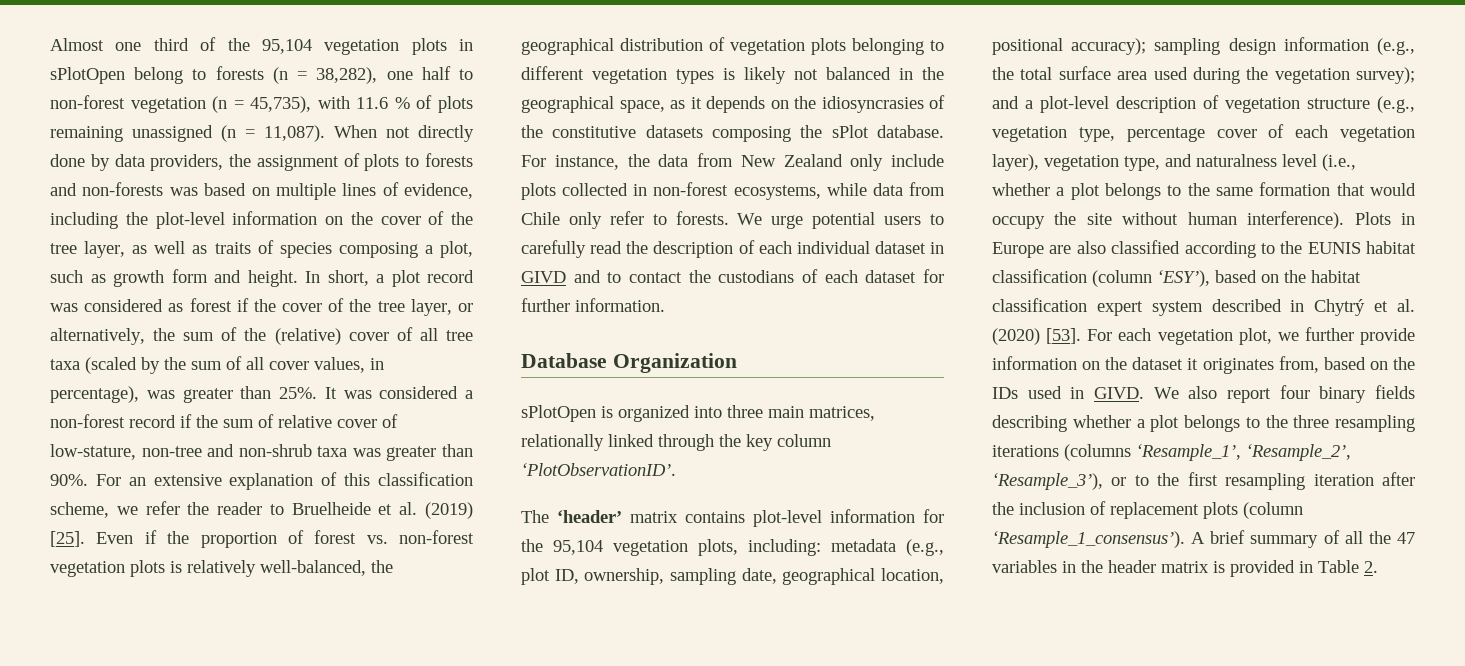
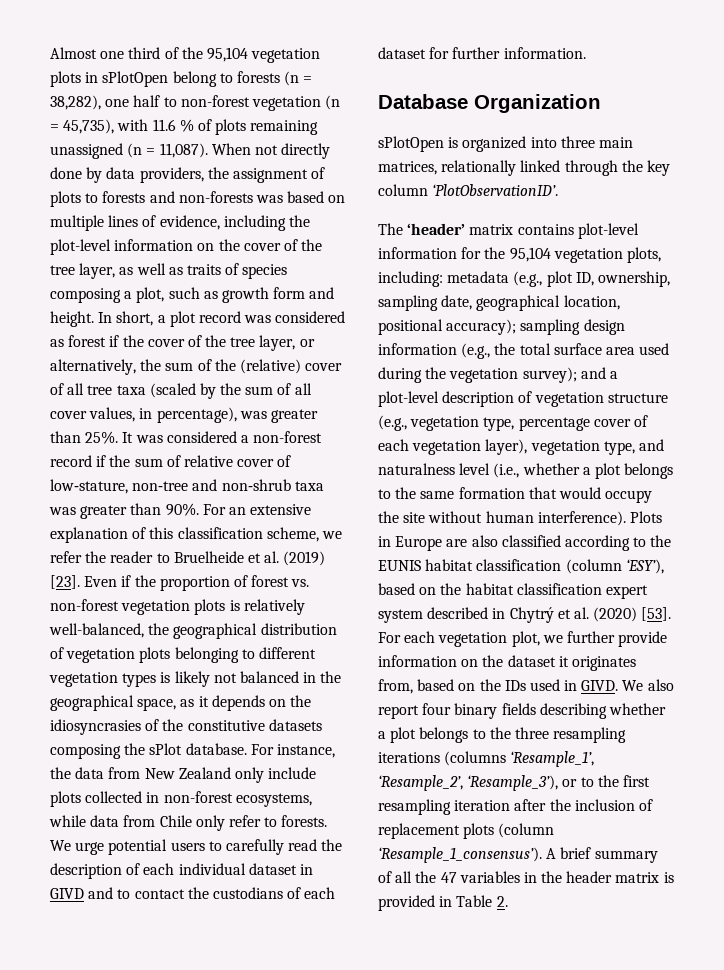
[50,531,85,547] [25]. -> [50,575,80,589] [23].

